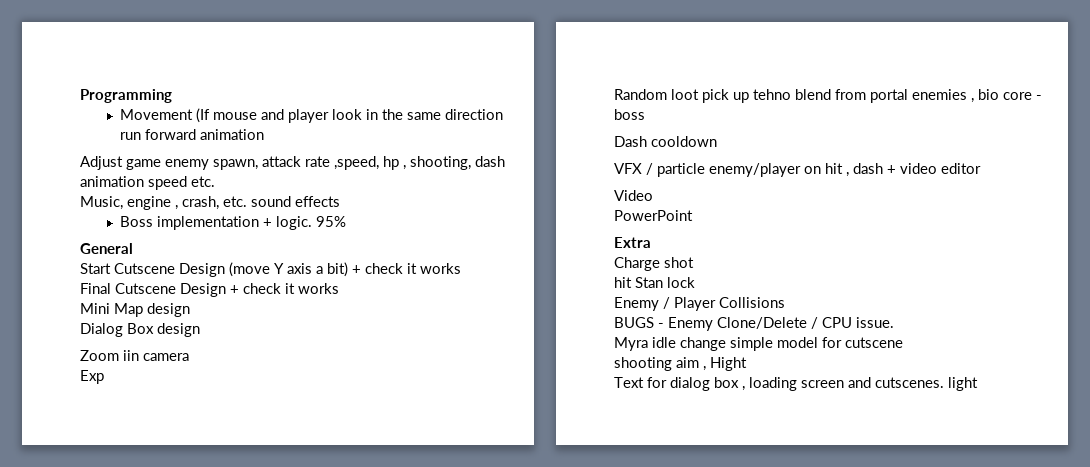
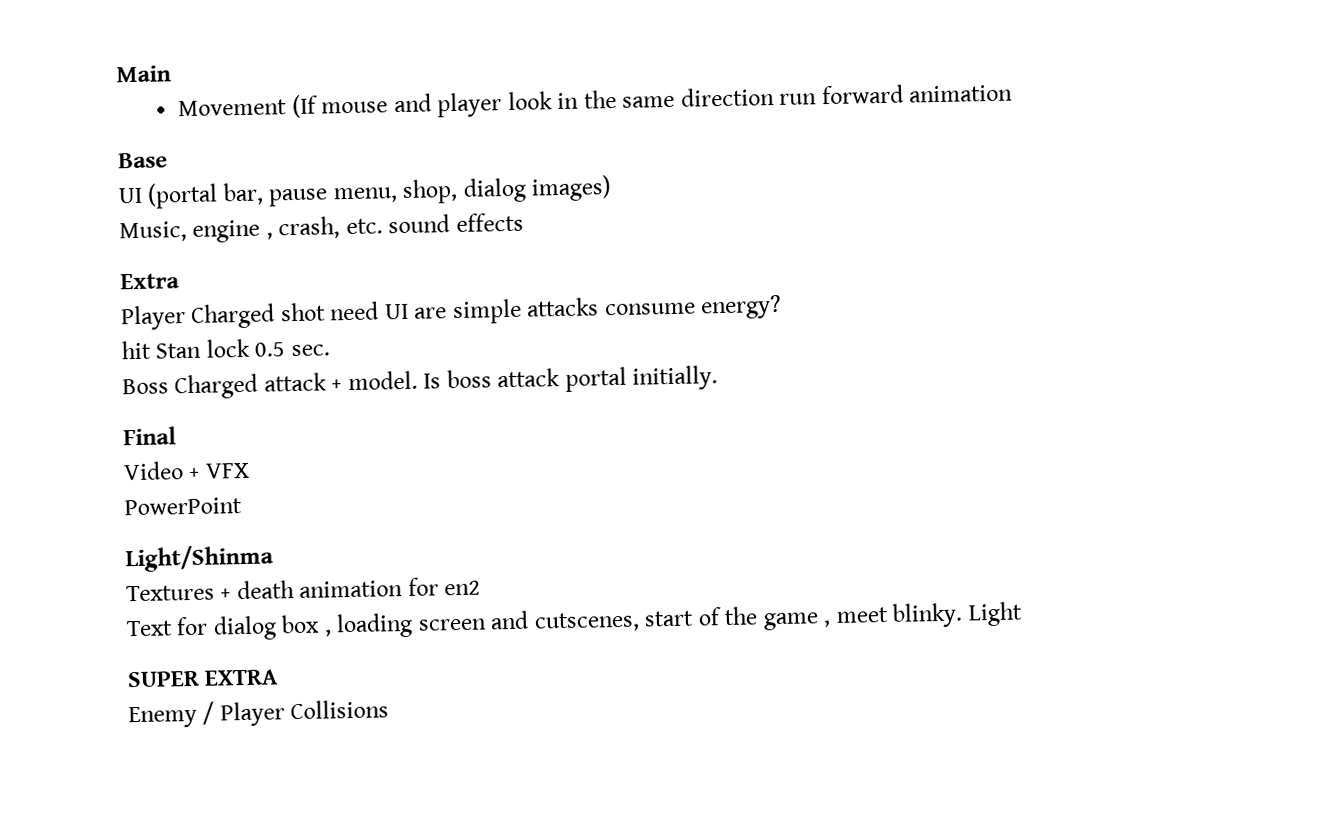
[80,89,172,103] Programming -> [116,65,171,83] Main
[80,156,505,170] [80,176,215,190] Adjust game enemy spawn, attack rate ,speed, hp , shooting, dash animation speed etc. -> [118,152,168,169] [118,175,613,209] Base // UI (portal bar, pause menu, shop, dialog images)
[119,216,346,230] [80,243,133,254] [80,262,461,277] [80,283,339,297] [80,303,190,317] [80,323,200,337] [80,350,189,361] [80,370,104,384] [614,89,1042,103] [614,109,645,120] [614,136,717,147] [614,163,981,177] [614,190,653,201] [614,210,693,221] // Boss implementation + logic. 95% // General // Start Cutscene Design (move Y axis a bit) + check it works // Final Cutscene Design + check it works // Mini Map design // Dialog Box design // Zoom iin camera // Exp // Random loot pick up tehno blend from portal enemies , bio core - boss // Dash cooldown // VFX / particle enemy/player on hit , dash + video editor // Video // PowerPoint -> (524, 222) none
[614,257,660,271] Charge -> [120,303,276,331] Player Charged
[614,277,695,288] [614,297,785,311] [614,317,894,331] [614,337,903,351] [614,357,747,371] // hit Stan lock // Enemy / Player Collisions // BUGS - Enemy Clone/Delete / CPU issue. // Myra idle change simple model for cutscene // shooting aim , Hight -> [329,294,783,325] [121,338,330,360] [122,365,719,400] [123,426,177,446] [123,461,250,481] [124,497,242,516] [125,544,274,573] [126,577,482,602] need UI are simple attacks consume energy? // hit Stan lock 0.5 sec. // Boss Charged attack + model. Is boss attack portal initially. // Final // Video + VFX // PowerPoint // Light/Shinma // Textures + death animation for en2
[875,377,978,391] cutscenes. light -> [533,601,1023,633] [127,669,280,688] [128,699,390,729] cutscenes, start of the game , meet blinky. Light // SUPER EXTRA // Enemy / Player Collisions

